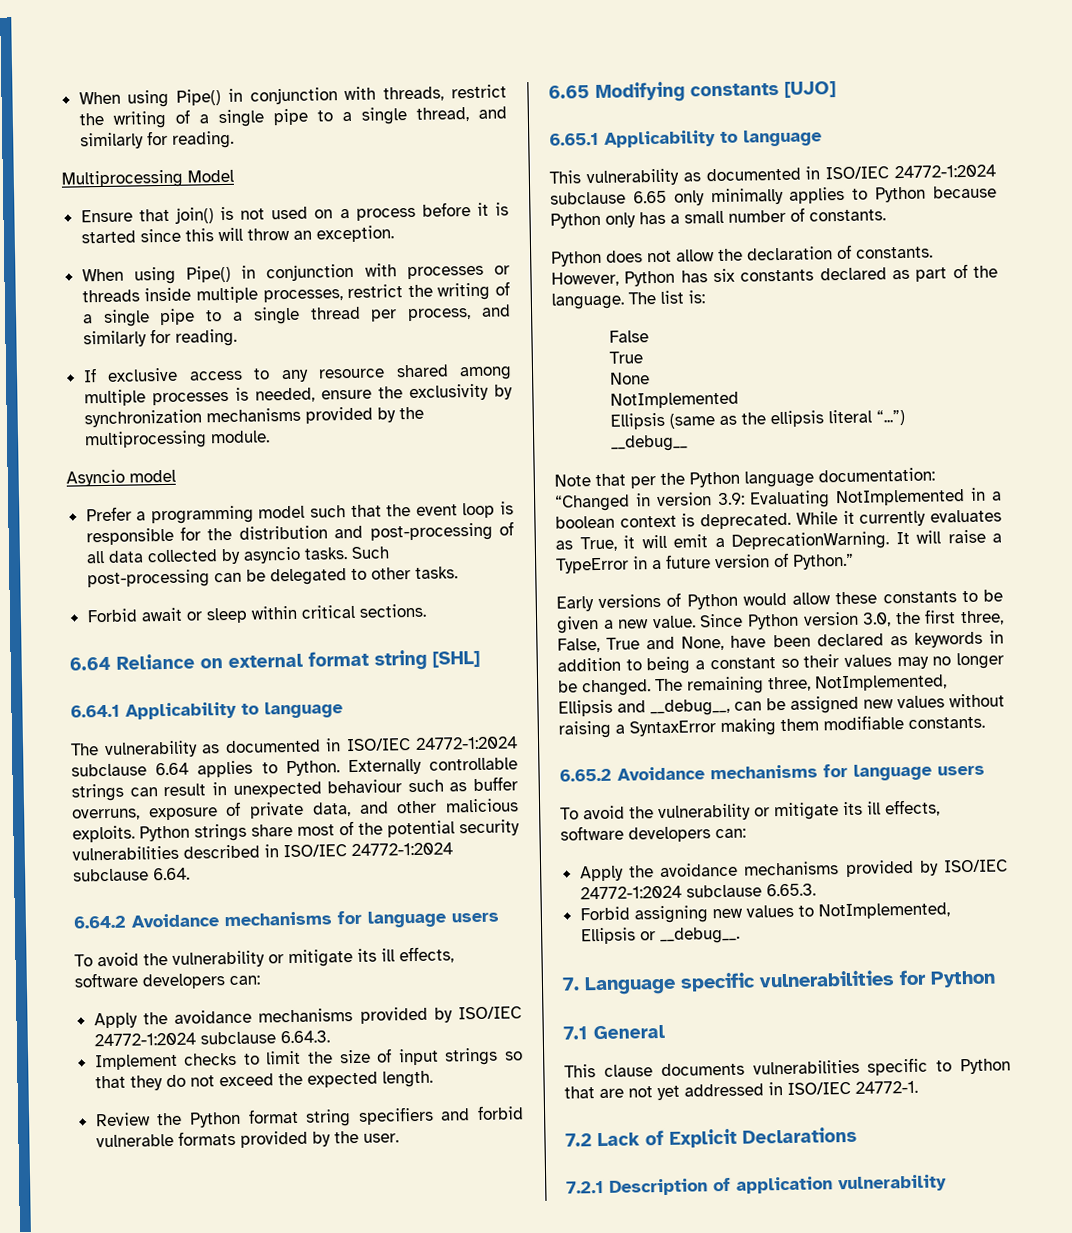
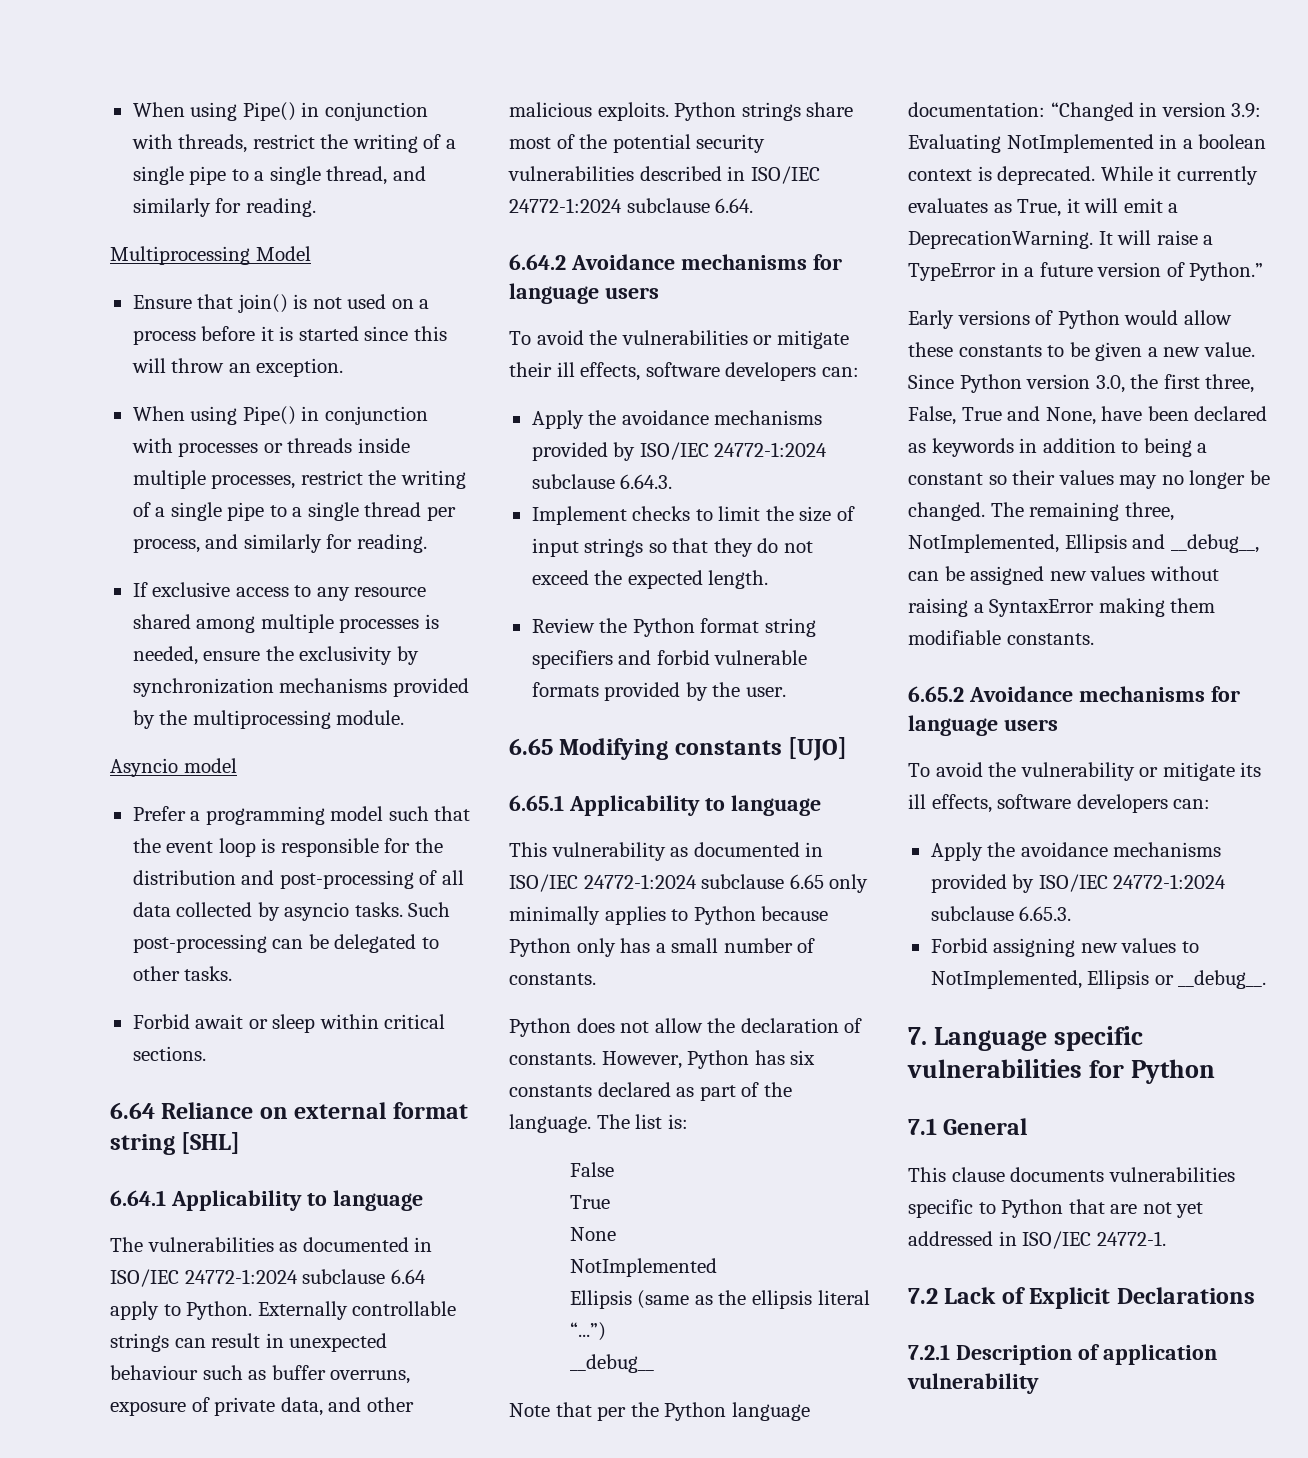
[103,740,198,759] vulnerability -> [147,1237,274,1252] vulnerabilities
[197,760,254,778] applies -> [110,1301,159,1320] apply
[172,948,377,968] vulnerability or mitigate its -> [621,330,849,349] [509,362,552,377] vulnerabilities or mitigate their

